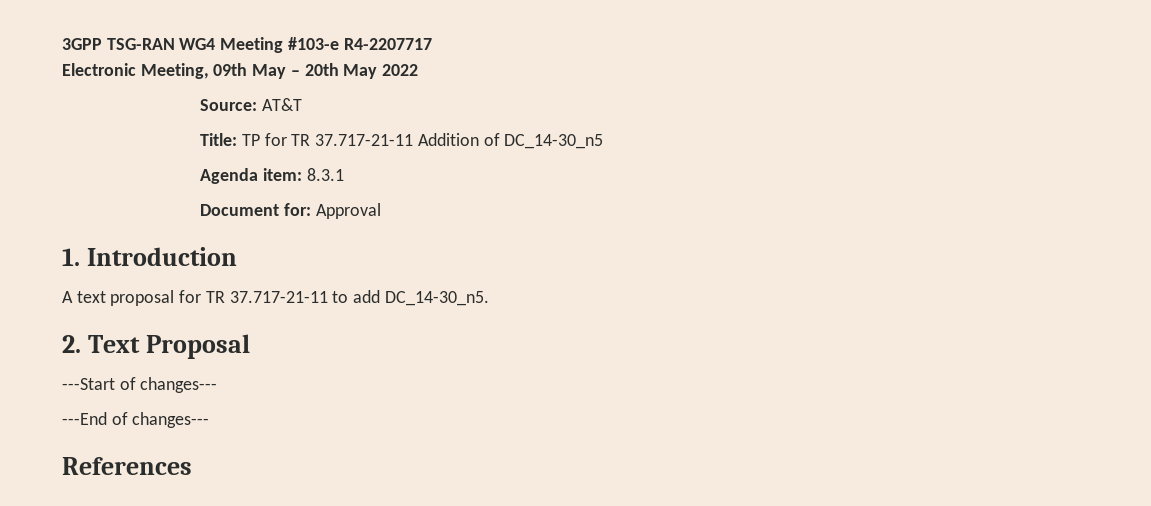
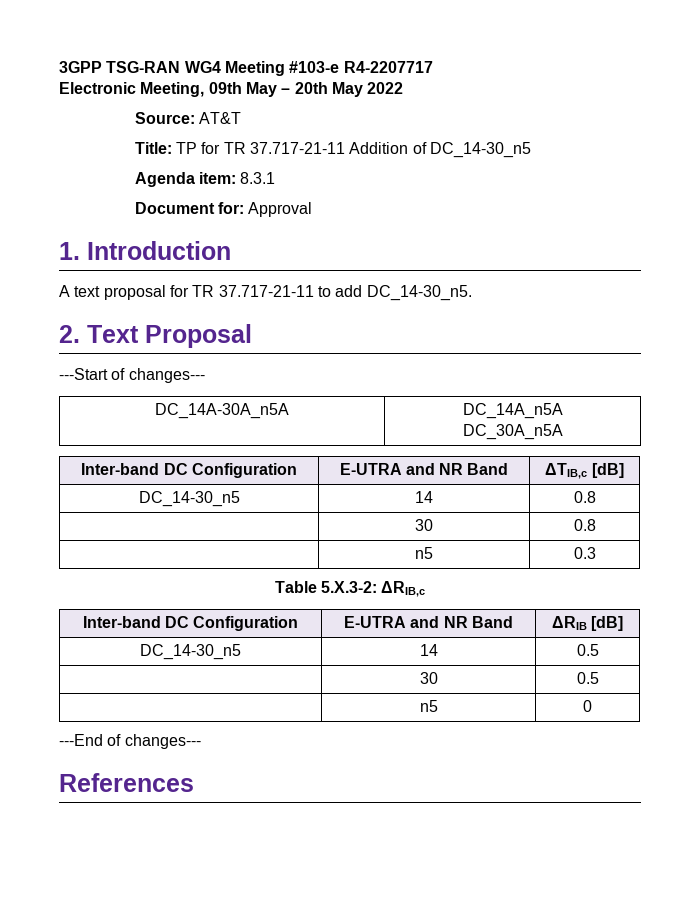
(218, 385) none -> [155,403,289,419] [462,403,563,419] [462,424,563,440] [81,463,297,478] [339,463,509,475] [545,463,624,479] [138,491,240,507] [415,491,433,503] [573,491,596,503] [415,519,433,531] [573,519,596,531] [415,547,433,559] [573,547,596,559] [274,581,426,597] [82,616,299,631] [344,616,513,628] [551,616,624,631] [140,644,241,660] [419,644,438,656] [576,644,599,656] [419,672,438,684] [576,672,599,684] [419,700,438,712] [583,700,592,712] // DC_14A-30A_n5A | DC_14A_n5A // DC_30A_n5A // Inter-band DC Configuration | E-UTRA and NR Band | ΔTIB,c [dB] // DC_14-30_n5 | 14 | 0.8 // | 30 | 0.8 // | n5 | 0.3 // Table 5.X.3-2: ΔRIB,c // Inter-band DC Configuration | E-UTRA and NR Band | ΔRIB [dB] // DC_14-30_n5 | 14 | 0.5 // | 30 | 0.5 // | n5 | 0

